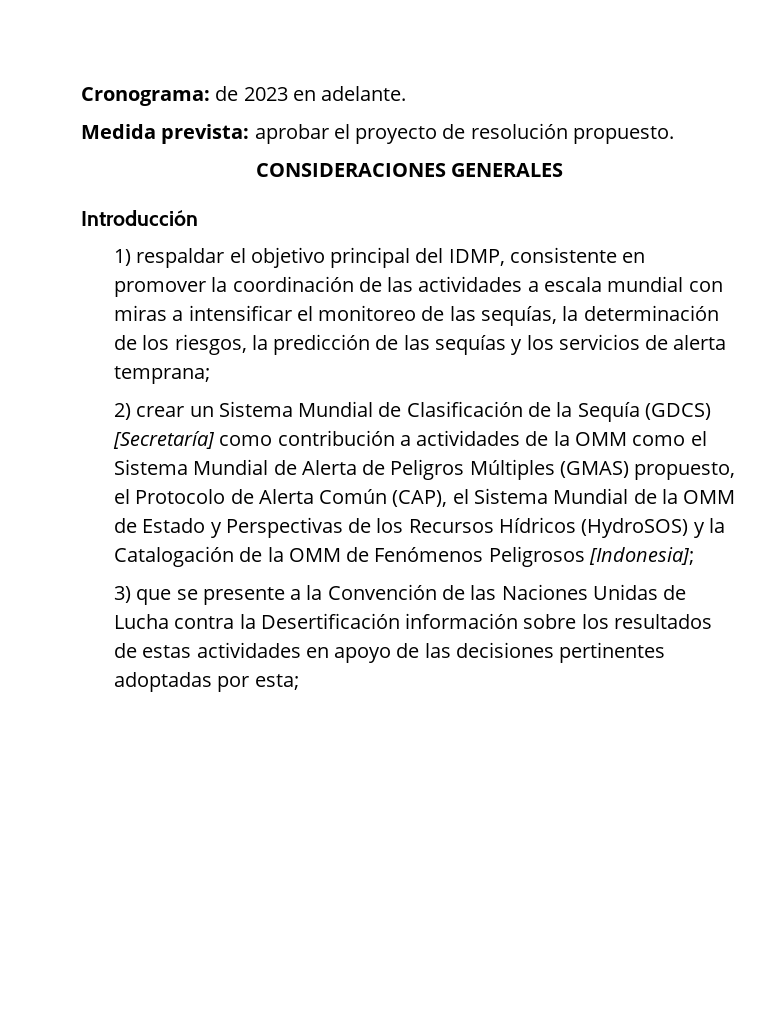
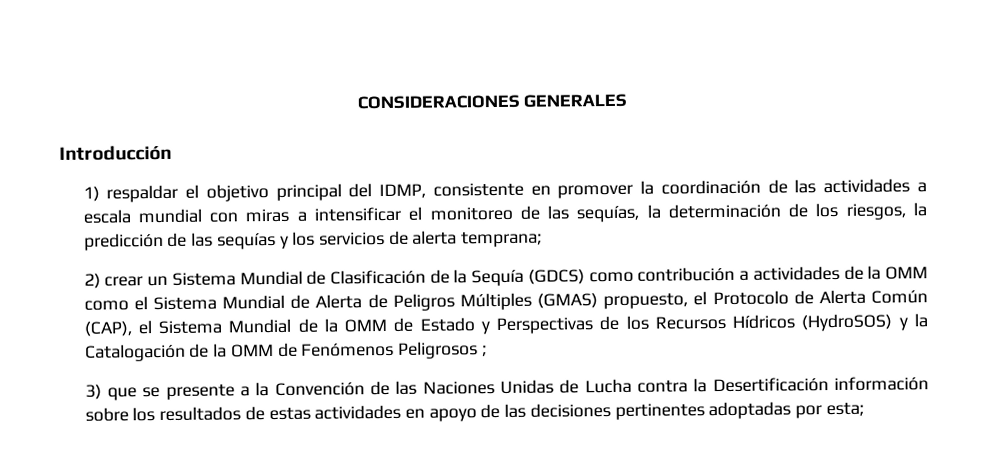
[81,86,407,106] [81,123,674,144] Cronograma: de 2023 en adelante. // Medida prevista: aprobar el proyecto de resolución propuesto. // -> (356, 102) none
[113,431,216,449] [Secretaría] -> (585, 277) none
[589,547,695,565] [Indonesia]; -> [481,345,487,357] ;

